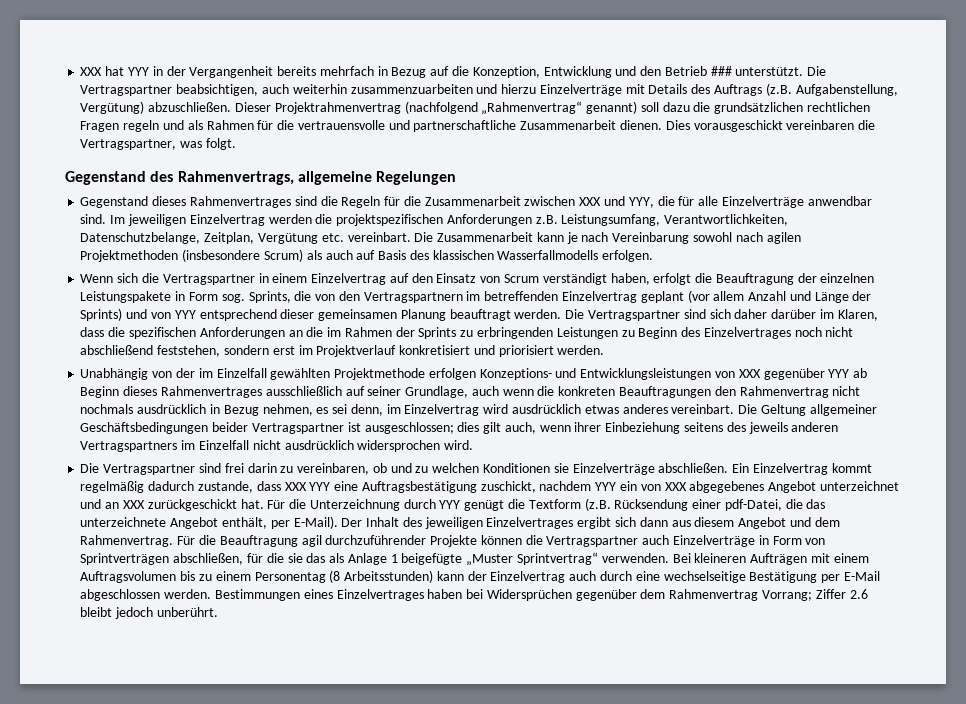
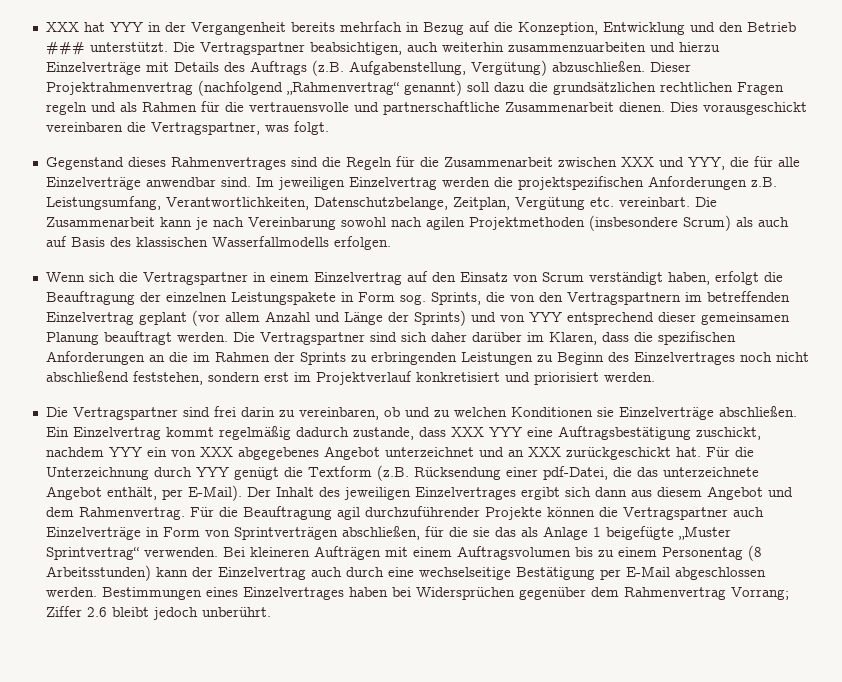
[65,171,457,185] // Gegenstand des Rahmenvertrags, allgemeine Regelungen -> (329, 128) none
[80,368,868,380] [80,386,861,398] [80,404,877,416] [80,422,839,434] [80,440,474,452] // Unabhängig von der im Einzelfall gewählten Projektmethode erfolgen Konzeptions- und Entwicklungsleistungen von XXX gegenüber YYY ab Beginn dieses Rahmenvertrages ausschließlich auf seiner Grundlage, auch wenn die konkreten Beauftragungen den Rahmenvertrag nicht nochmals ausdrücklich in Bezug nehmen, es sei denn, im Einzelvertrag wird ausdrücklich etwas anderes vereinbart. Die Geltung allgemeiner Geschäftsbedingungen beider Vertragspartner ist ausgeschlossen; dies gilt auch, wenn ihrer Einbeziehung seitens des jeweils anderen Vertragspartners im Einzelfall nicht ausdrücklich widersprochen wird. -> (655, 377) none

